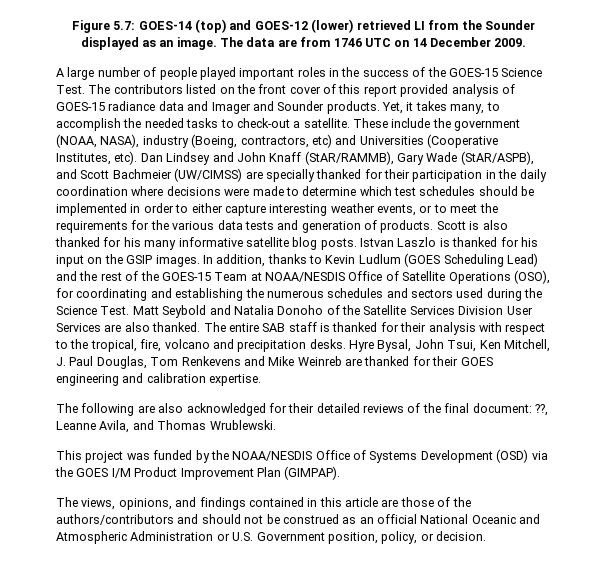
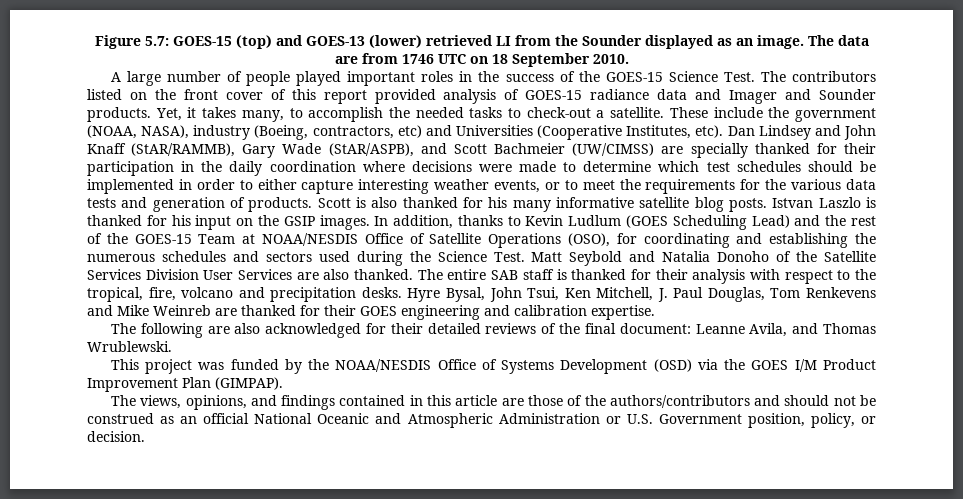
[138,21,192,30] GOES-14 -> [172,36,232,46] GOES-15
[254,21,308,30] GOES-12 -> [305,36,365,46] GOES-13
[412,37,527,47] 14 December 2009. -> [491,53,629,67] 18 September 2010.
[534,404,548,416] ??, -> (691, 328) none

